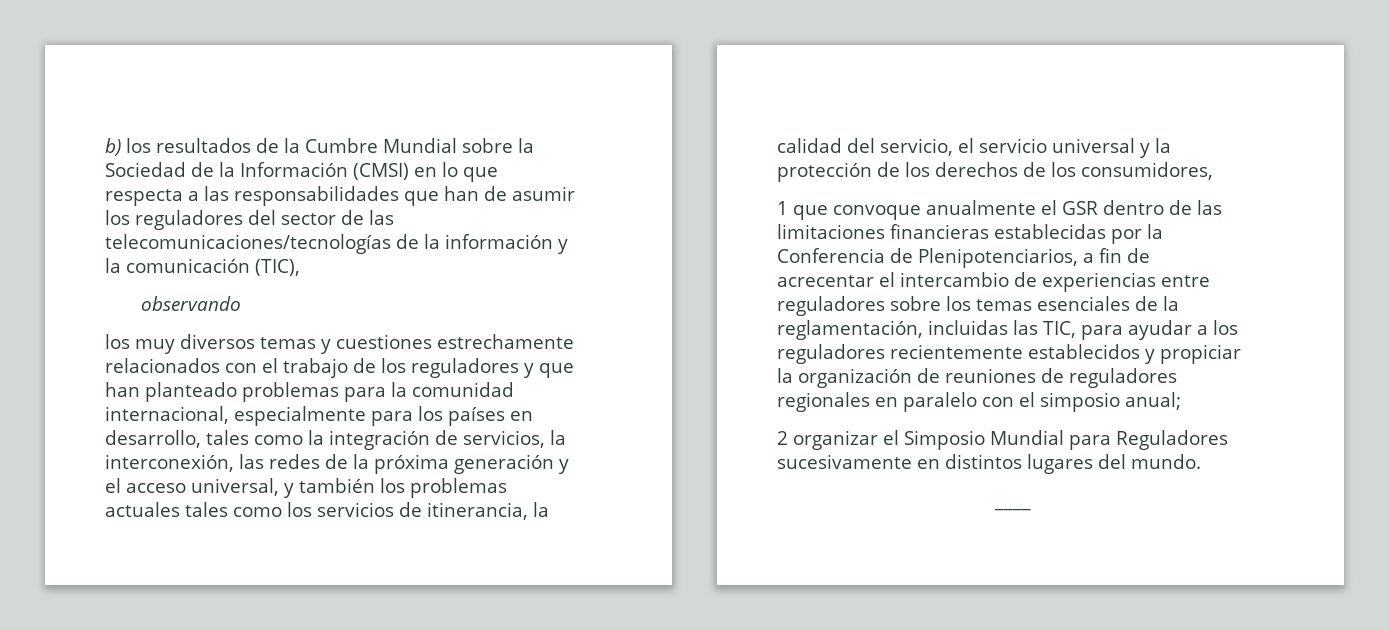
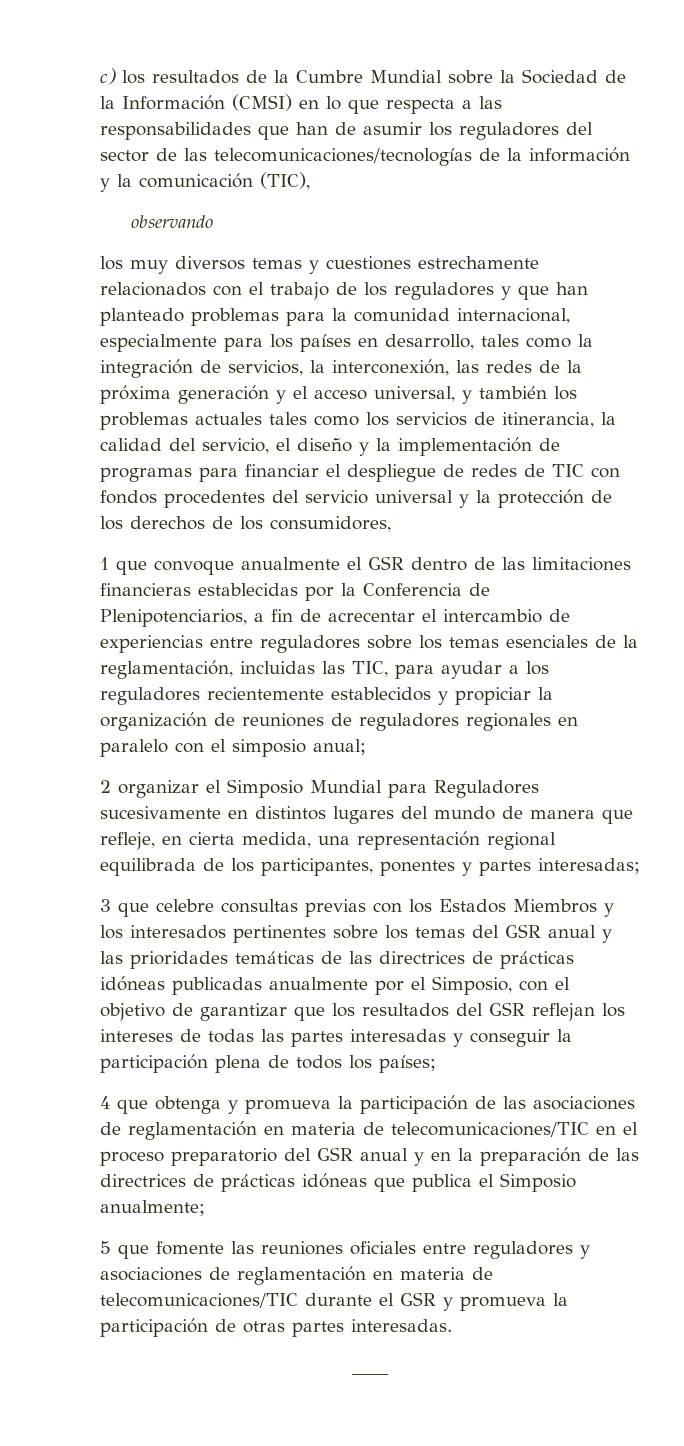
[105,138,121,156] b) -> [100,68,116,85] c)
(974, 145) none -> [297,437,560,456] [100,464,620,482] [100,490,299,508] diseño y la implementación de programas para financiar el despliegue de redes de TIC con fondos procedentes del
[1131,454,1201,469] mundo. -> [434,806,633,824] [100,831,556,850] [100,858,640,876] [100,899,614,917] [100,924,612,943] [100,951,574,969] [100,976,570,995] [100,1002,625,1021] [100,1029,572,1047] [100,1054,436,1073] [100,1095,635,1114] [100,1121,638,1140] [100,1147,639,1166] [100,1173,576,1192] [100,1200,205,1216] [100,1241,590,1259] [100,1266,493,1285] [100,1292,568,1311] [100,1318,452,1337] mundo de manera que refleje, en cierta medida, una representación regional equilibrada de los participantes, ponentes y partes interesadas; // 3 que celebre consultas previas con los Estados Miembros y los interesados pertinentes sobre los temas del GSR anual y las prioridades temáticas de las directrices de prácticas idóneas publicadas anualmente por el Simposio, con el objetivo de garantizar que los resultados del GSR reflejan los intereses de todas las partes interesadas y conseguir la participación plena de todos los países; // 4 que obtenga y promueva la participación de las asociaciones de reglamentación en materia de telecomunicaciones/TIC en el proceso preparatorio del GSR anual y en la preparación de las directrices de prácticas idóneas que publica el Simposio anualmente; // 5 que fomente las reuniones oficiales entre reguladores y asociaciones de reglamentación en materia de telecomunicaciones/TIC durante el GSR y promueva la participación de otras partes interesadas.

